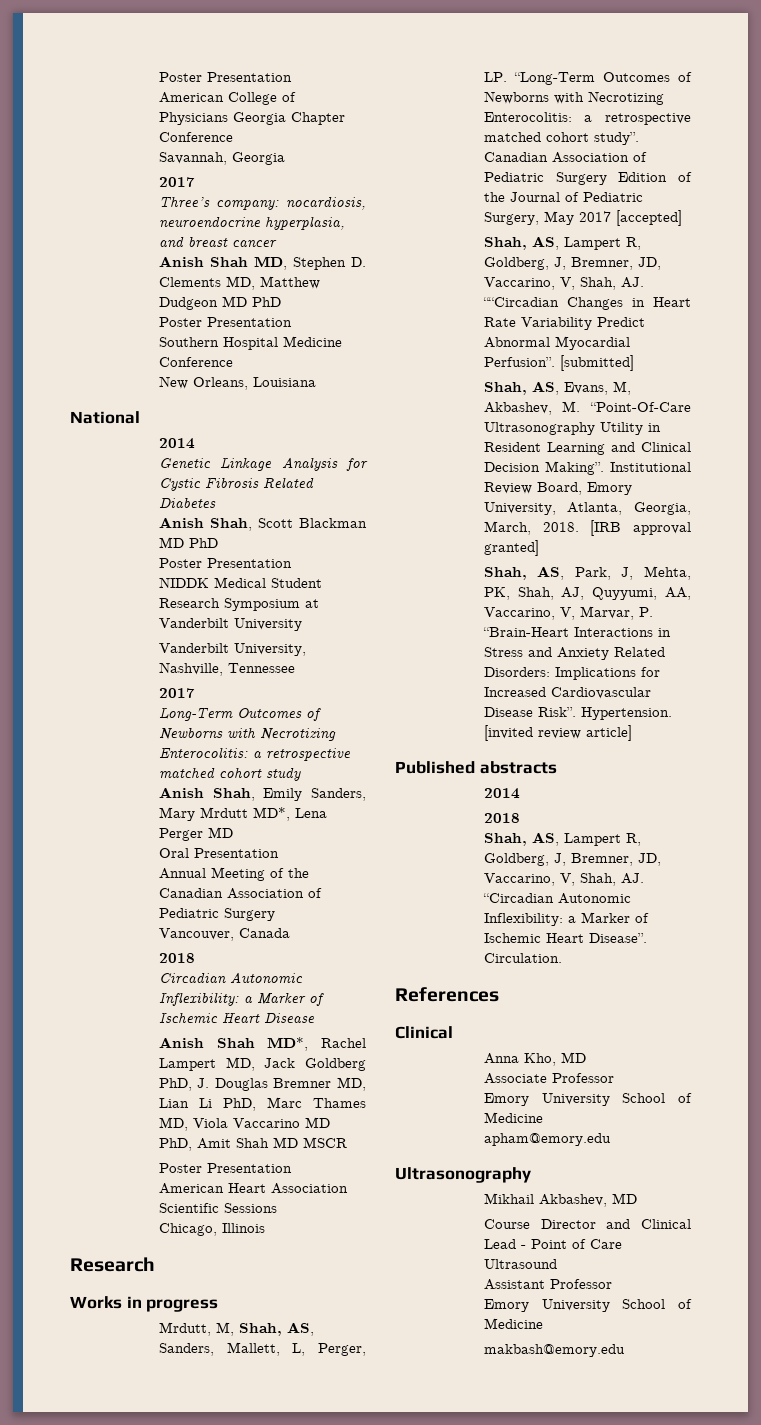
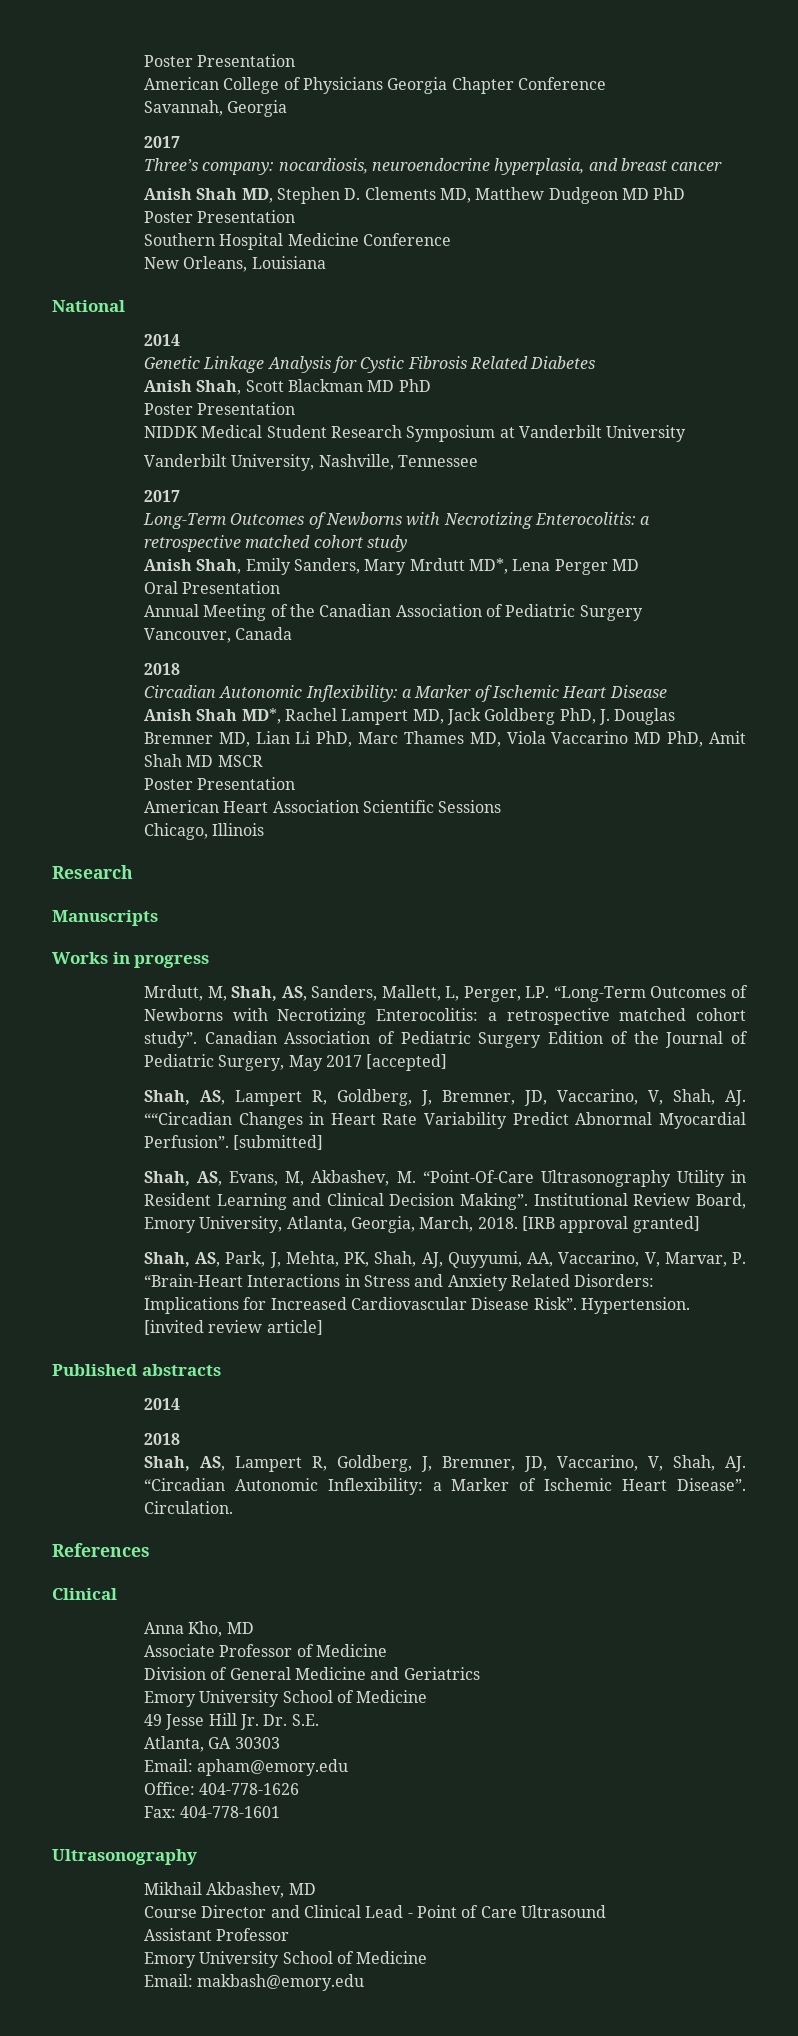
(155, 1264) none -> [52,910,158,926] // Manuscripts
[483,1093,692,1106] [483,1112,543,1123] [483,1133,611,1146] // Emory University School of Medicine // apham@emory.edu -> [296,1644,387,1657] [143,1667,480,1680] [143,1690,428,1707] [143,1713,319,1730] [143,1736,280,1752] [143,1759,349,1776] [143,1782,300,1795] [143,1806,281,1818] of Medicine // Division of General Medicine and Geriatrics // Emory University School of Medicine // 49 Jesse Hill Jr. Dr. S.E. // Atlanta, GA 30303 // Email: apham@emory.edu // Office: 404-778-1626 // Fax: 404-778-1601
(543, 1323) none -> [143,1974,193,1987] Email:

